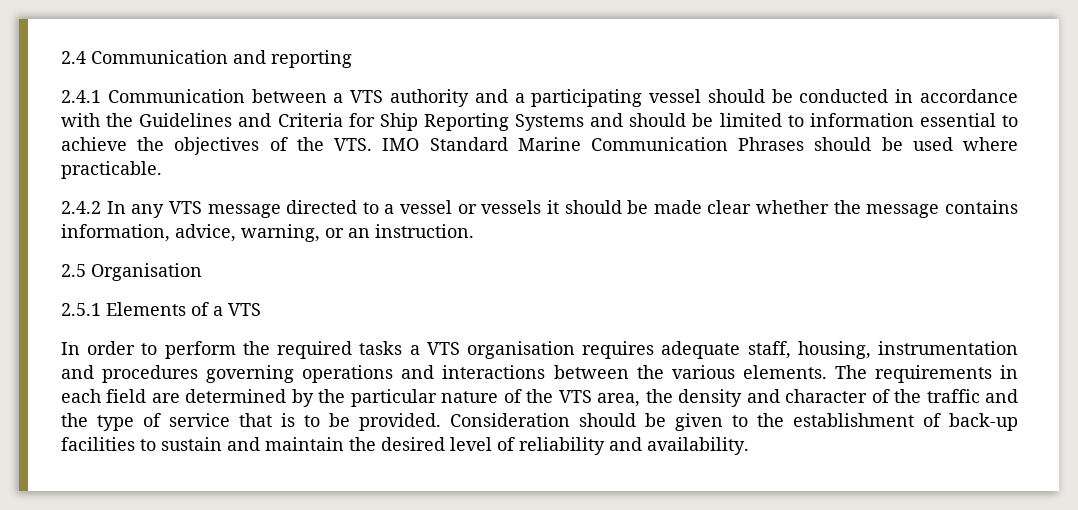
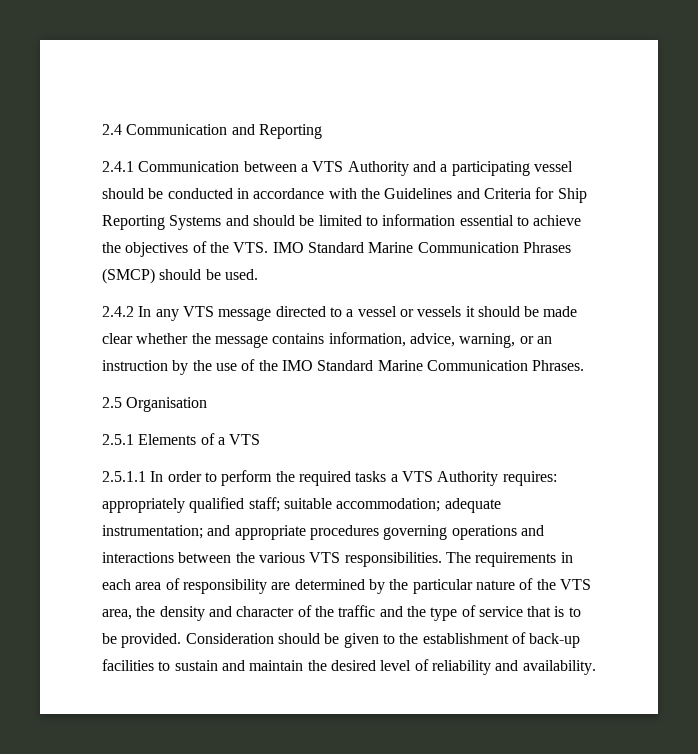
[271,50,352,68] reporting -> [258,124,322,139] Reporting
[389,89,469,107] authority -> [347,161,409,176] Authority
[814,137,1018,151] [61,161,162,179] should be used where practicable. -> [102,268,258,284] (SMCP) should be used.
[375,224,474,238] instruction. -> [102,359,585,375] instruction by the use of the IMO Standard Marine Communication Phrases.
(261, 309) none -> [102,471,146,482] 2.5.1.1
[466,341,1018,359] [61,365,94,379] organisation requires adequate staff, housing, instrumentation and -> [437,471,557,486] [102,497,501,513] [102,525,306,540] Authority requires: appropriately qualified staff; suitable accommodation; adequate instrumentation; and appropriate
[742,365,827,379] elements. -> [309,552,442,567] VTS responsibilities.
[106,389,147,403] field -> [135,578,267,594] area of responsibility

